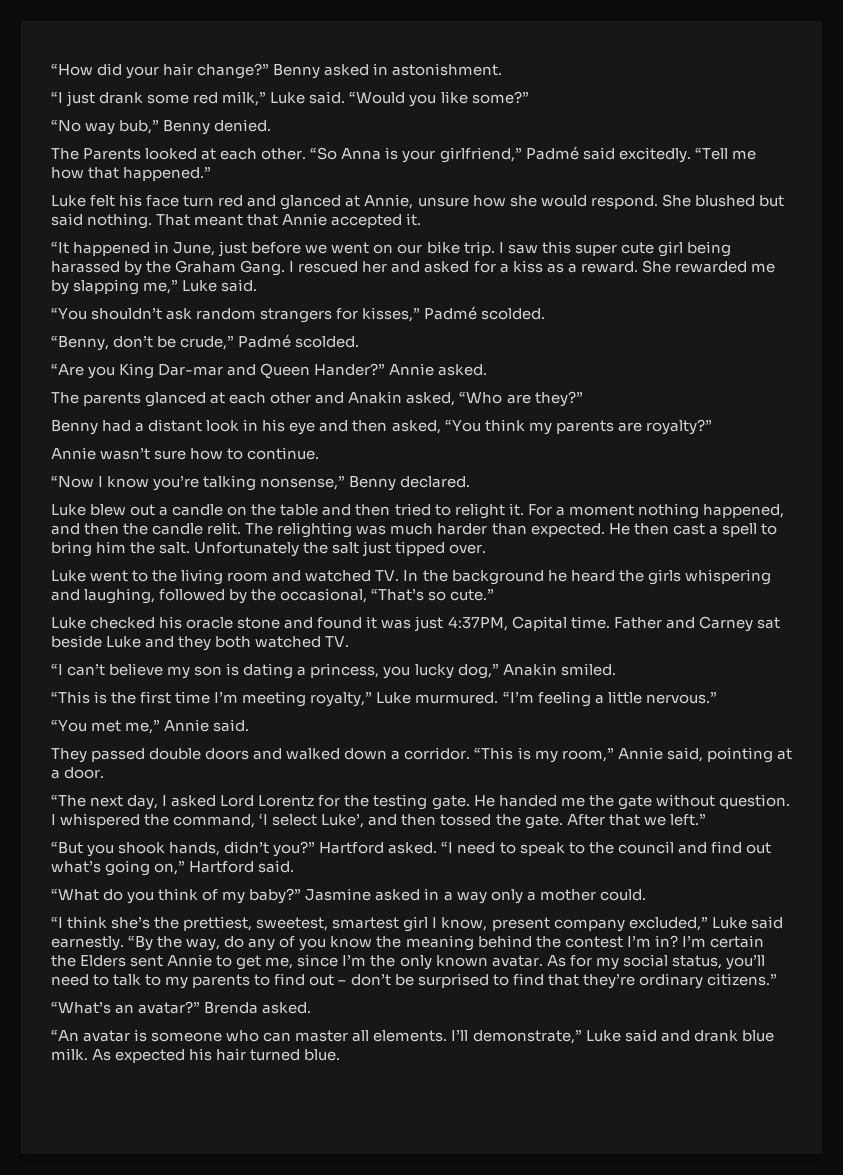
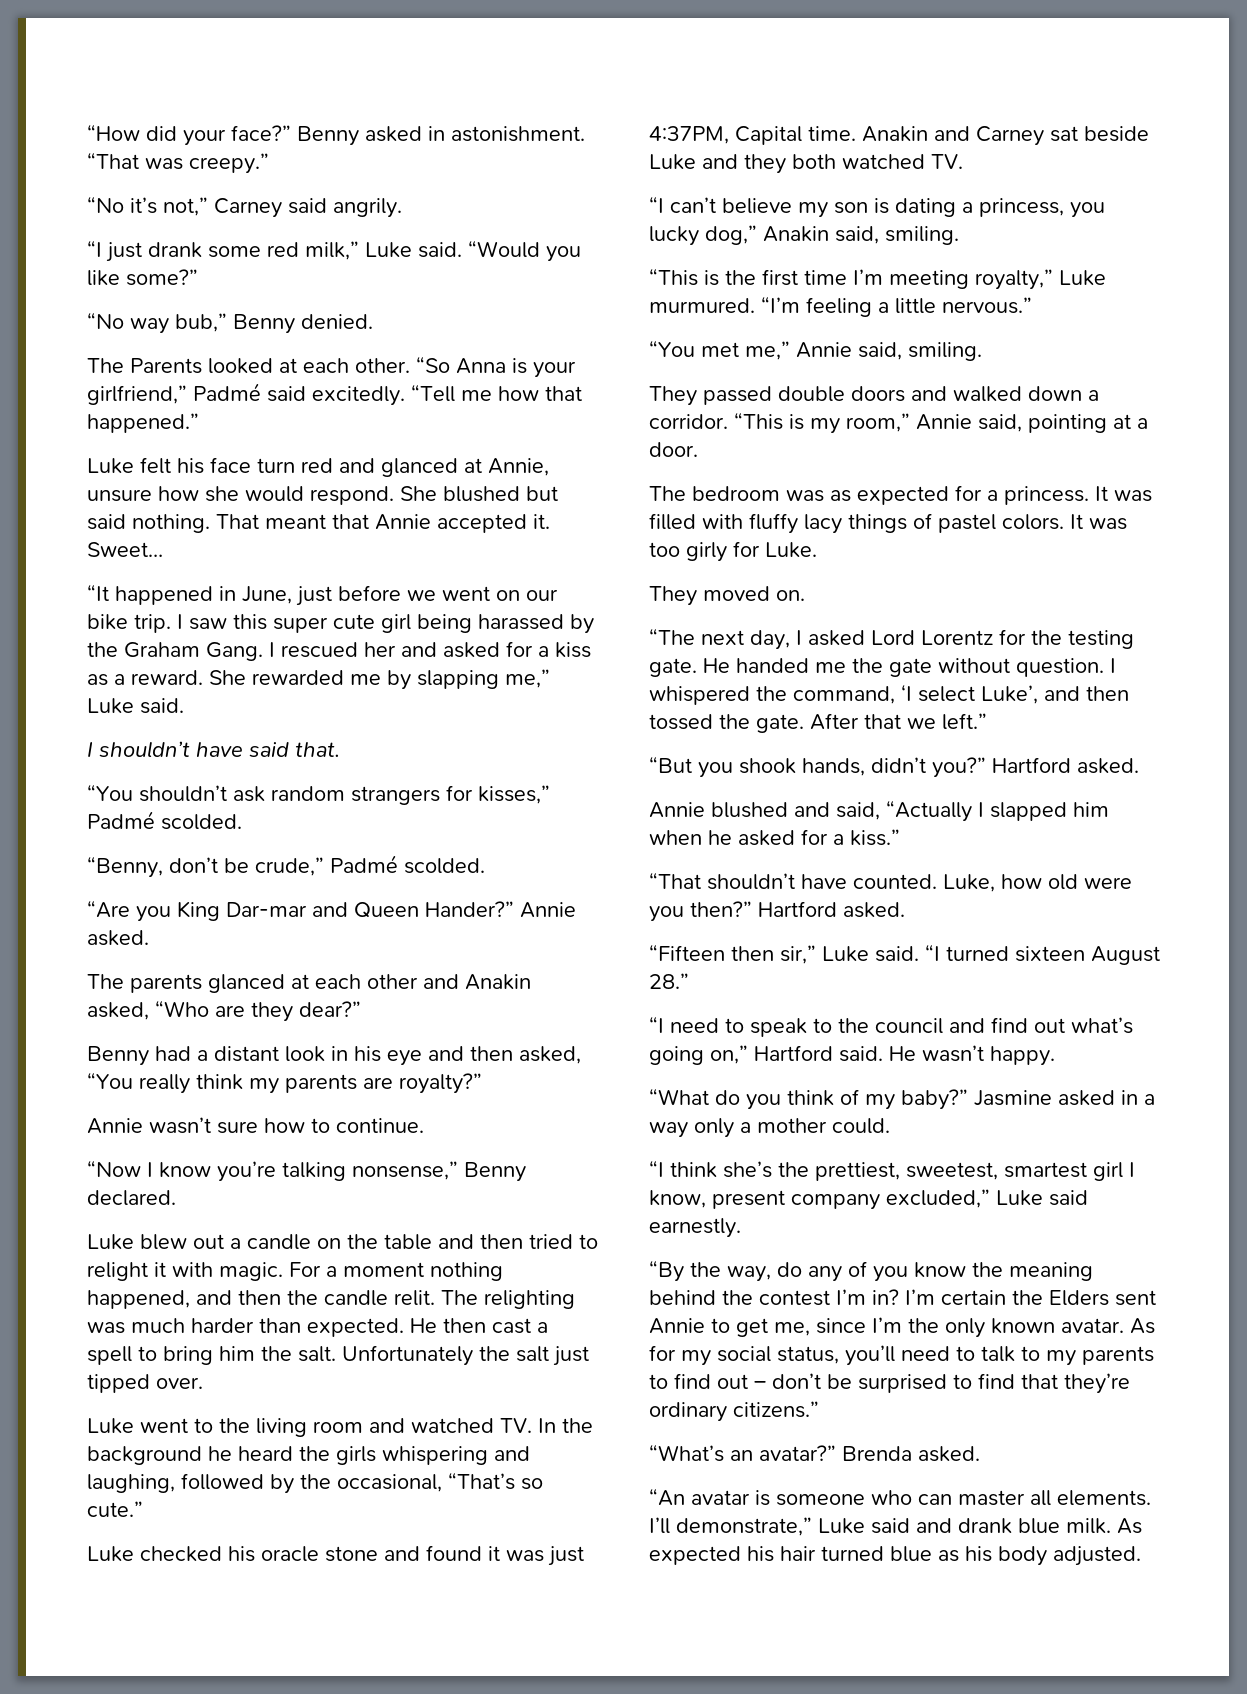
[163,63,270,79] hair change?” -> [231,125,291,141] face?”
(503, 69) none -> [87,152,269,174] [87,196,402,218] “That was creepy.” // “No it’s not,” Carney said angrily.
(422, 219) none -> [87,542,163,557] Sweet…
(258, 285) none -> [87,741,340,758] // I shouldn’t have said that.
[534,391,583,407] they?” -> [251,1001,361,1022] they dear?”
(481, 425) none -> [139,1074,190,1094] really
[508,503,524,516] it. -> [154,1262,283,1281] it with magic.
[613,617,662,629] Father -> [862,126,928,142] Anakin
[560,663,616,676] smiled. -> [835,226,959,245] said, smiling.
[213,719,250,732] said. -> [858,342,982,361] said, smiling.
(105, 773) none -> [649,485,1152,505] [649,513,1127,534] [649,541,817,562] [649,586,805,606] // The bedroom was as expected for a princess. It was filled with fluffy lacy things of pastel colors. It was too girly for Luke. // They moved on.
(438, 848) none -> [649,800,1109,822] [649,829,900,846] [649,872,1132,892] [649,901,905,922] [649,944,1160,965] [649,973,689,989] // Annie blushed and said, “Actually I slapped him when he asked for a kiss.” // “That shouldn’t have counted. Luke, how old were you then?” Hartford asked. // “Fifteen then sir,” Luke said. “I turned sixteen August 28.” //
(295, 866) none -> [889,1045,1055,1066] He wasn’t happy.
(124, 943) none -> (741, 1228) //
[304,1049,341,1061] blue. -> [890,1546,1141,1566] blue as his body adjusted.

